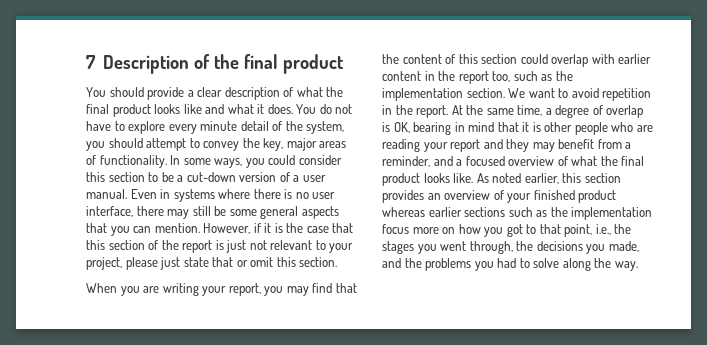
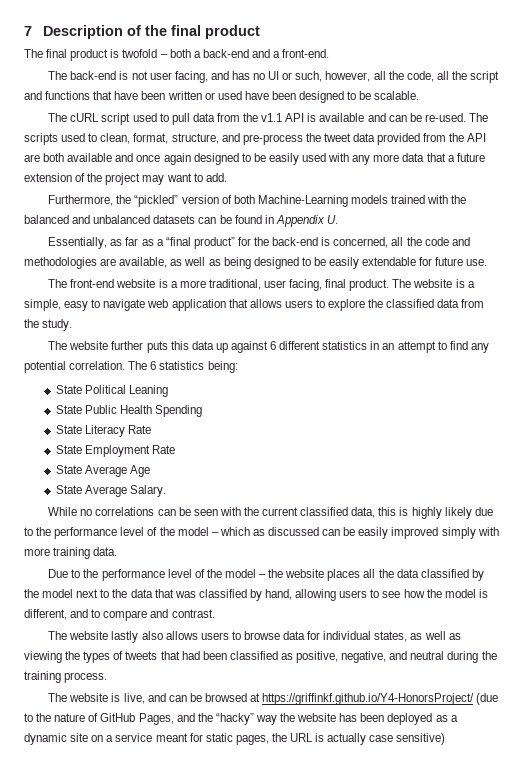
[86,87,344,100] [86,104,353,117] [86,121,345,134] [86,138,347,151] [86,155,342,168] [86,172,326,182] [86,189,336,202] [86,206,339,219] [86,223,354,236] [86,240,354,253] [86,257,338,270] [86,283,357,296] [382,54,652,67] [382,71,573,84] [382,88,652,101] [382,105,644,118] [382,122,653,135] [382,139,632,152] [382,156,645,167] [382,173,621,186] [382,190,617,203] [382,207,653,220] [382,224,632,237] [382,241,639,254] [382,258,638,271] You should provide a clear description of what the final product looks like and what it does. You do not have to explore every minute detail of the system, you should attempt to convey the key, major areas of functionality. In some ways, you could consider this section to be a cut-down version of a user manual. Even in systems where there is no user interface, there may still be some general aspects that you can mention. However, if it is the case that this section of the report is just not relevant to your project, please just state that or omit this section. // When you are writing your report, you may find that the content of this section could overlap with earlier content in the report too, such as the implementation section. We want to avoid repetition in the report. At the same time, a degree of overlap is OK, bearing in mind that it is other people who are reading your report and they may benefit from a reminder, and a focused overview of what the final product looks like. As noted earlier, this section provides an overview of your finished product whereas earlier sections such as the implementation focus more on how you got to that point, i.e., the stages you went through, the decisions you made, and the problems you had to solve along the way. -> [24,49,330,61] [48,71,500,83] [24,91,420,103] [48,113,489,125] [24,133,487,145] [24,153,485,165] [24,173,227,185] [48,195,467,207] [24,215,338,227] [48,237,470,249] [24,257,488,269] [48,279,475,291] [24,299,485,311] [24,319,73,331] [48,341,489,353] [24,361,238,373] [55,385,168,397] [55,405,202,417] [55,425,151,437] [55,445,175,457] [55,465,150,477] [55,485,166,497] [48,507,493,519] [24,527,499,539] [24,547,118,559] [48,569,484,581] [24,589,488,601] [24,609,215,621] [48,631,461,643] [24,651,497,663] [24,671,108,683] [48,693,499,705] [24,713,458,725] [24,733,446,745] The final product is twofold – both a back-end and a front-end. // The back-end is not user facing, and has no UI or such, however, all the code, all the script and functions that have been written or used have been designed to be scalable. // The cURL script used to pull data from the v1.1 API is available and can be re-used. The scripts used to clean, format, structure, and pre-process the tweet data provided from the API are both available and once again designed to be easily used with any more data that a future extension of the project may want to add. // Furthermore, the “pickled” version of both Machine-Learning models trained with the balanced and unbalanced datasets can be found in Appendix U. // Essentially, as far as a “final product” for the back-end is concerned, all the code and methodologies are available, as well as being designed to be easily extendable for future use. // The front-end website is a more traditional, user facing, final product. The website is a simple, easy to navigate web application that allows users to explore the classified data from the study. // The website further puts this data up against 6 different statistics in an attempt to find any potential correlation. The 6 statistics being: // State Political Leaning // State Public Health Spending // State Literacy Rate // State Employment Rate // State Average Age // State Average Salary. // While no correlations can be seen with the current classified data, this is highly likely due to the performance level of the model – which as discussed can be easily improved simply with more training data. // Due to the performance level of the model – the website places all the data classified by the model next to the data that was classified by hand, allowing users to see how the model is different, and to compare and contrast. // The website lastly also allows users to browse data for individual states, as well as viewing the types of tweets that had been classified as positive, negative, and neutral during the training process. // The website is live, and can be browsed at https://griffinkf.github.io/Y4-HonorsProject/ (due to the nature of GitHub Pages, and the “hacky” way the website has been deployed as a dynamic site on a service meant for static pages, the URL is actually case sensitive)

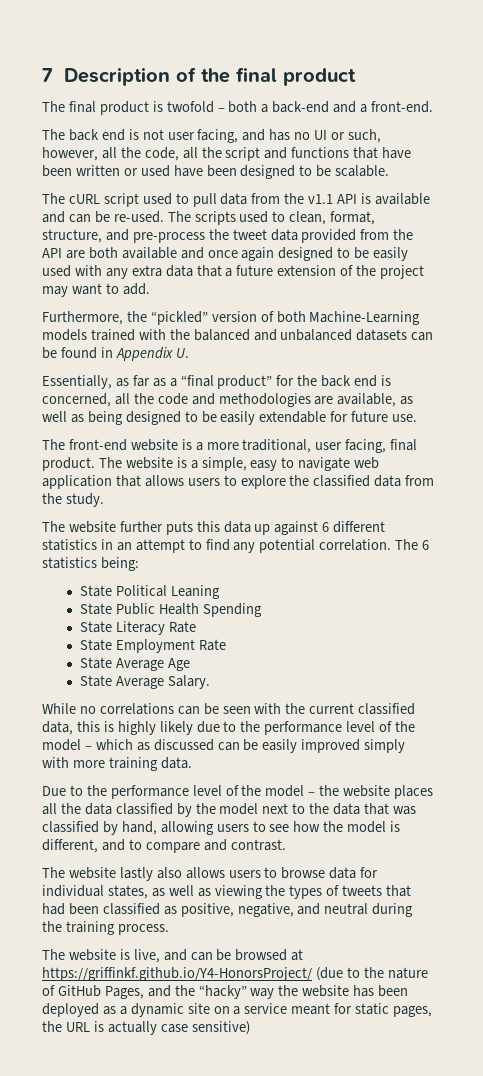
[70,71,117,80] back-end -> [68,129,125,141] back end
[373,154,400,162] more -> [131,265,162,277] extra
[272,237,319,246] back-end -> [321,375,378,387] back end

